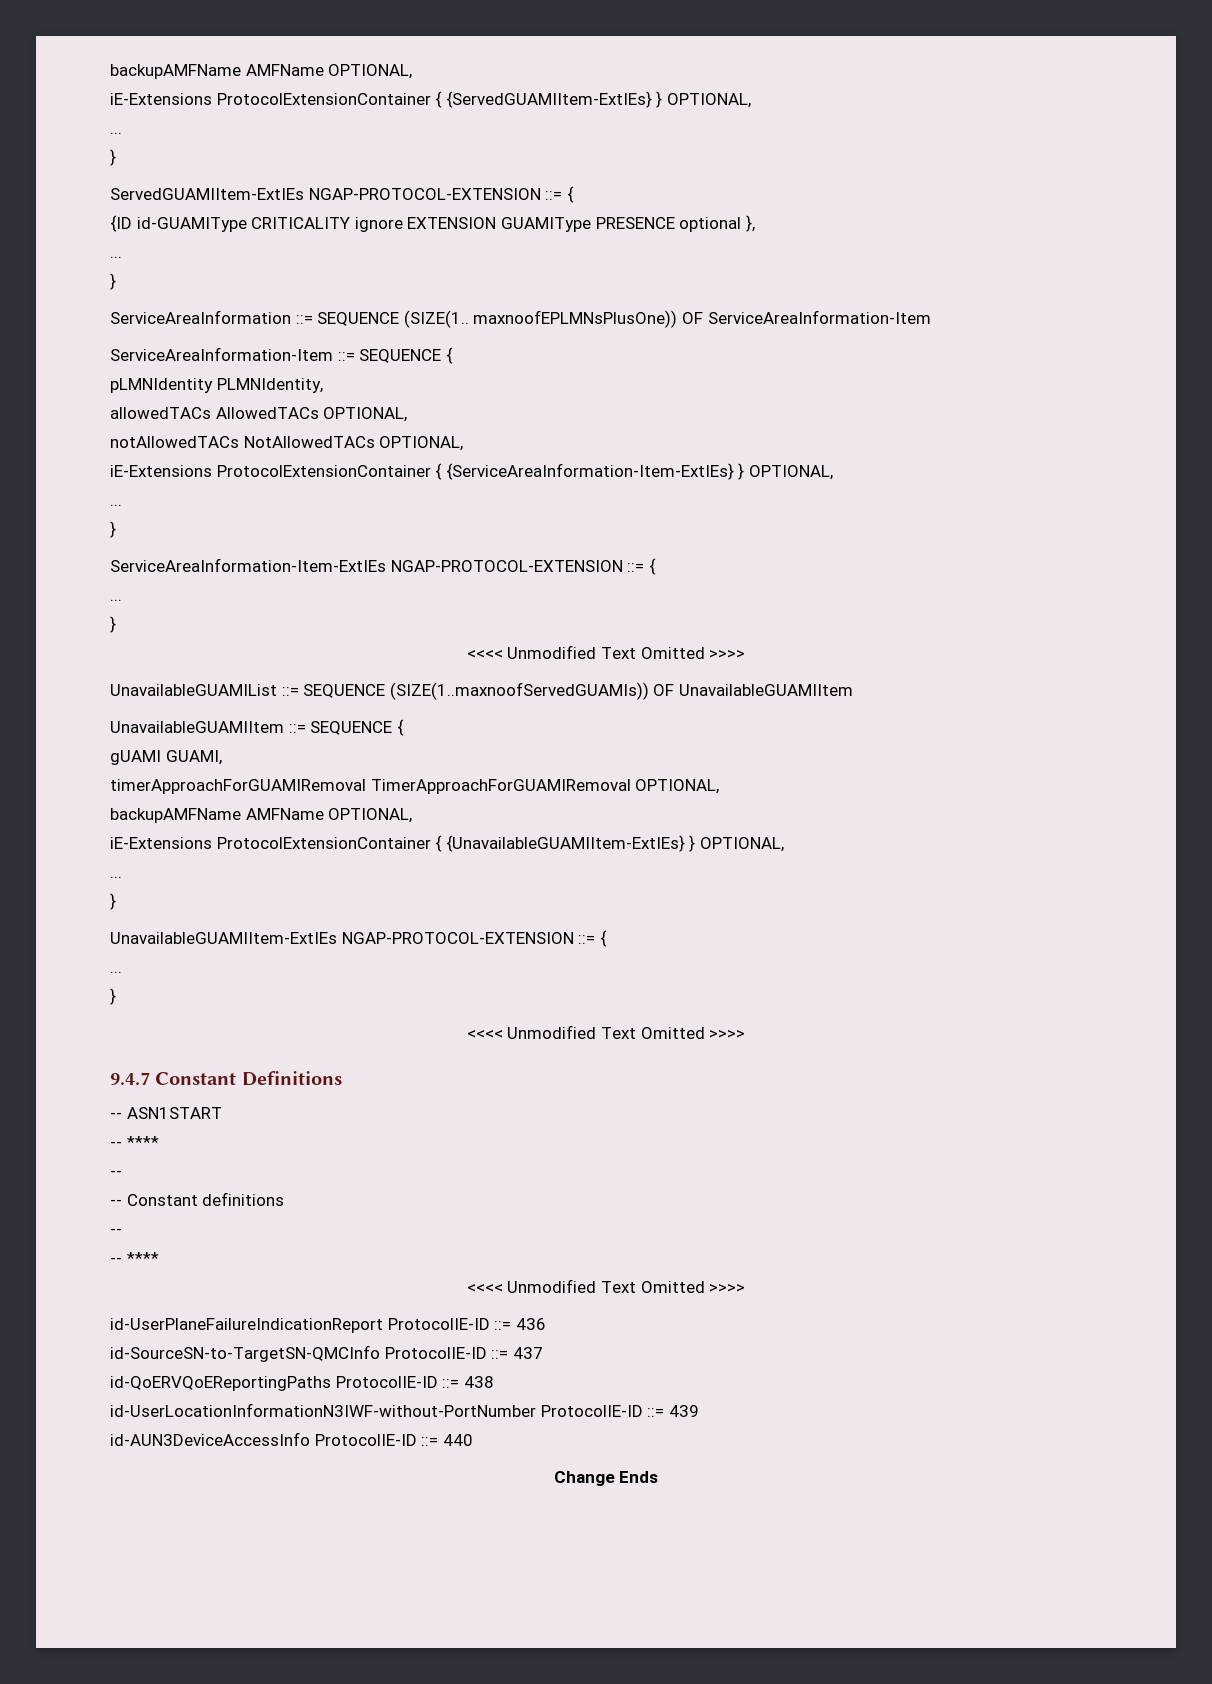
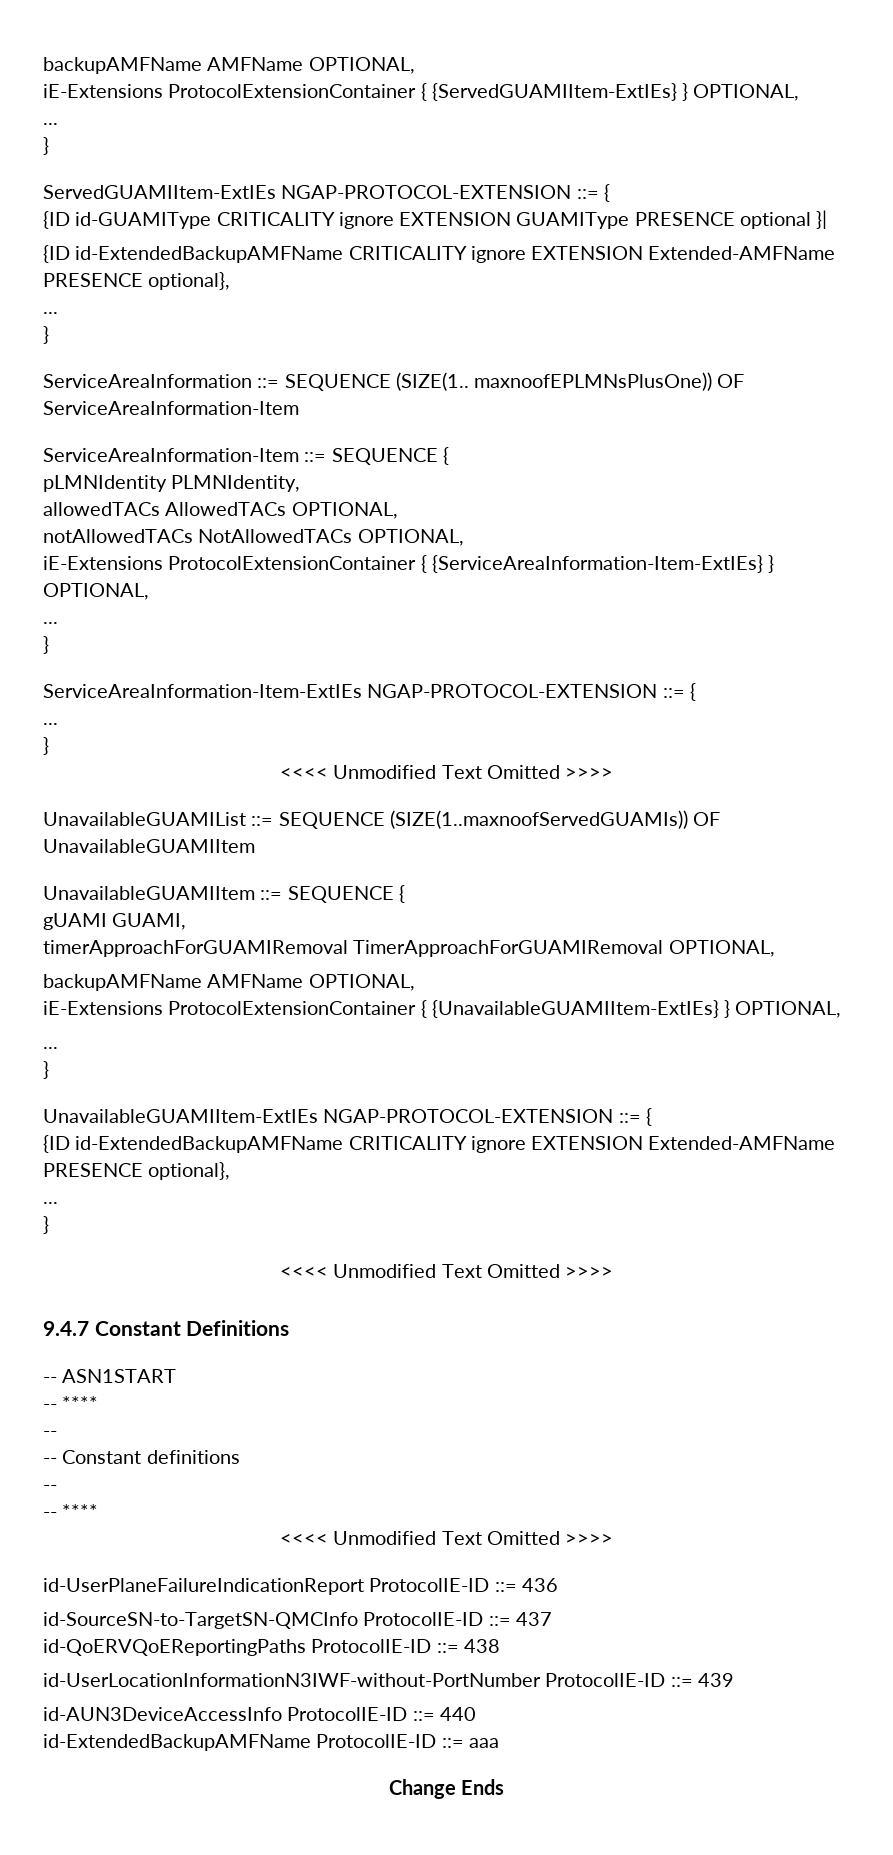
[745,215,755,232] }, -> [816,210,828,229] [43,245,836,263] [43,272,231,290] }| // {ID id-ExtendedBackupAMFName CRITICALITY ignore EXTENSION Extended-AMFName PRESENCE optional},
(607, 938) none -> [43,1135,836,1153] [43,1162,231,1180] // {ID id-ExtendedBackupAMFName CRITICALITY ignore EXTENSION Extended-AMFName PRESENCE optional},
(473, 1440) none -> [43,1734,499,1751] // id-ExtendedBackupAMFName ProtocolIE-ID ::= aaa

